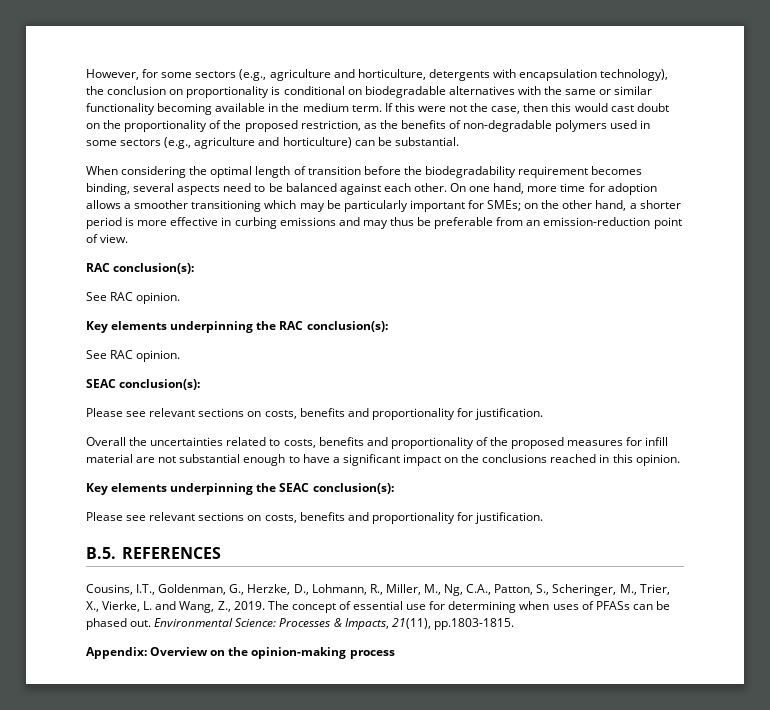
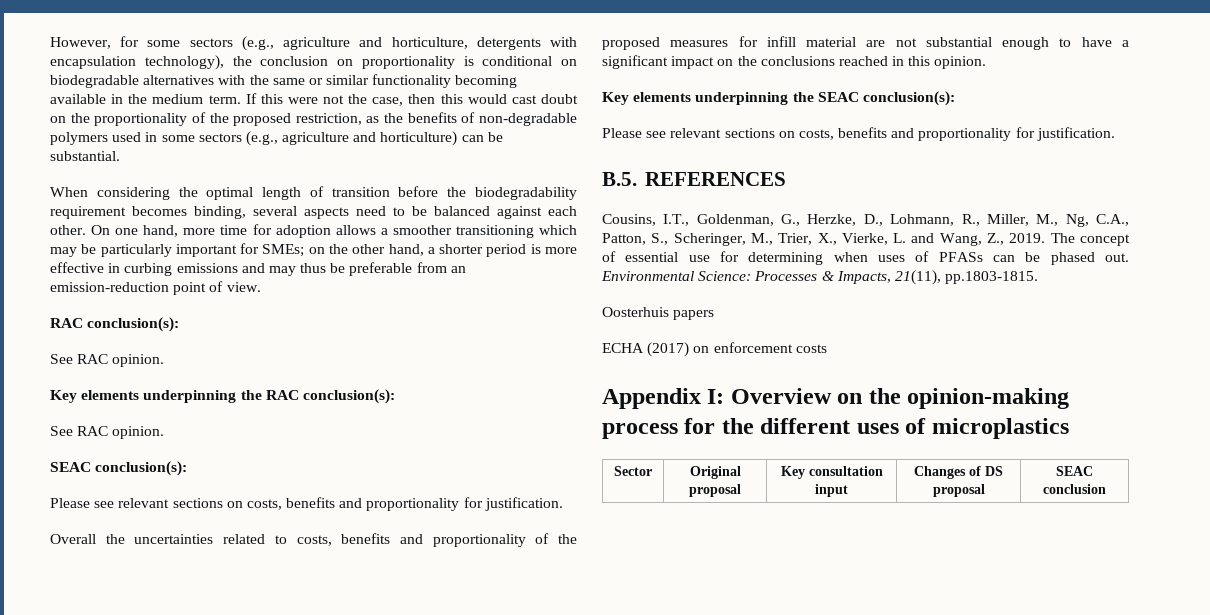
[86,647,147,659] Appendix: -> [602,307,715,320] [602,342,827,357] [602,388,725,409] Oosterhuis papers // ECHA (2017) on enforcement costs // Appendix I:
(395, 654) none -> [684,418,1069,439] [614,466,652,476] [689,466,741,479] [689,484,741,497] [780,466,883,479] [815,484,848,497] [914,466,1003,479] [932,484,985,497] [1056,466,1093,476] [1043,484,1106,494] for the different uses of microplastics // Sector | Original proposal | Key consultation input | Changes of DS proposal | SEAC conclusion

